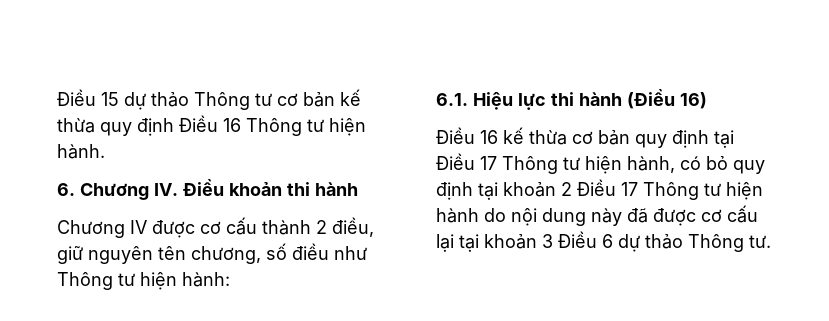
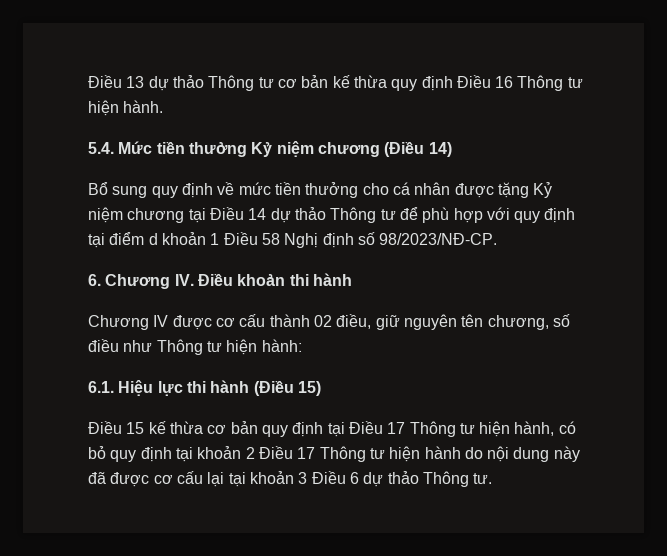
[57,89,119,106] Điều 15 -> [88,75,145,88] Điều 13
(105, 151) none -> [88,141,452,157] [88,182,553,198] [88,207,576,223] [88,232,498,248] // 5.4. Mức tiền thưởng Kỷ niệm chương (Điều 14) // Bổ sung quy định về mức tiền thưởng cho cá nhân được tặng Kỷ niệm chương tại Điều 14 dự thảo Thông tư để phù hợp với quy định tại điểm d khoản 1 Điều 58 Nghị định số 98/2023/NĐ-CP.
[316,220,327,234] 2 -> [313,315,332,327] 02
[680,92,707,109] [436,127,498,144] 16) // Điều 16 -> [297,381,321,396] [88,421,145,434] 15) // Điều 15

